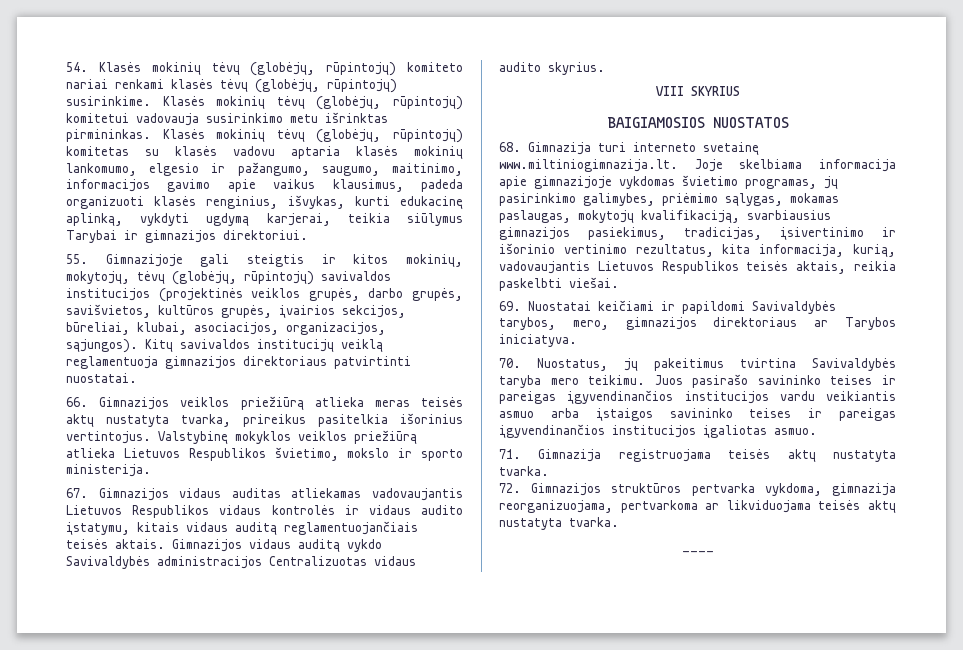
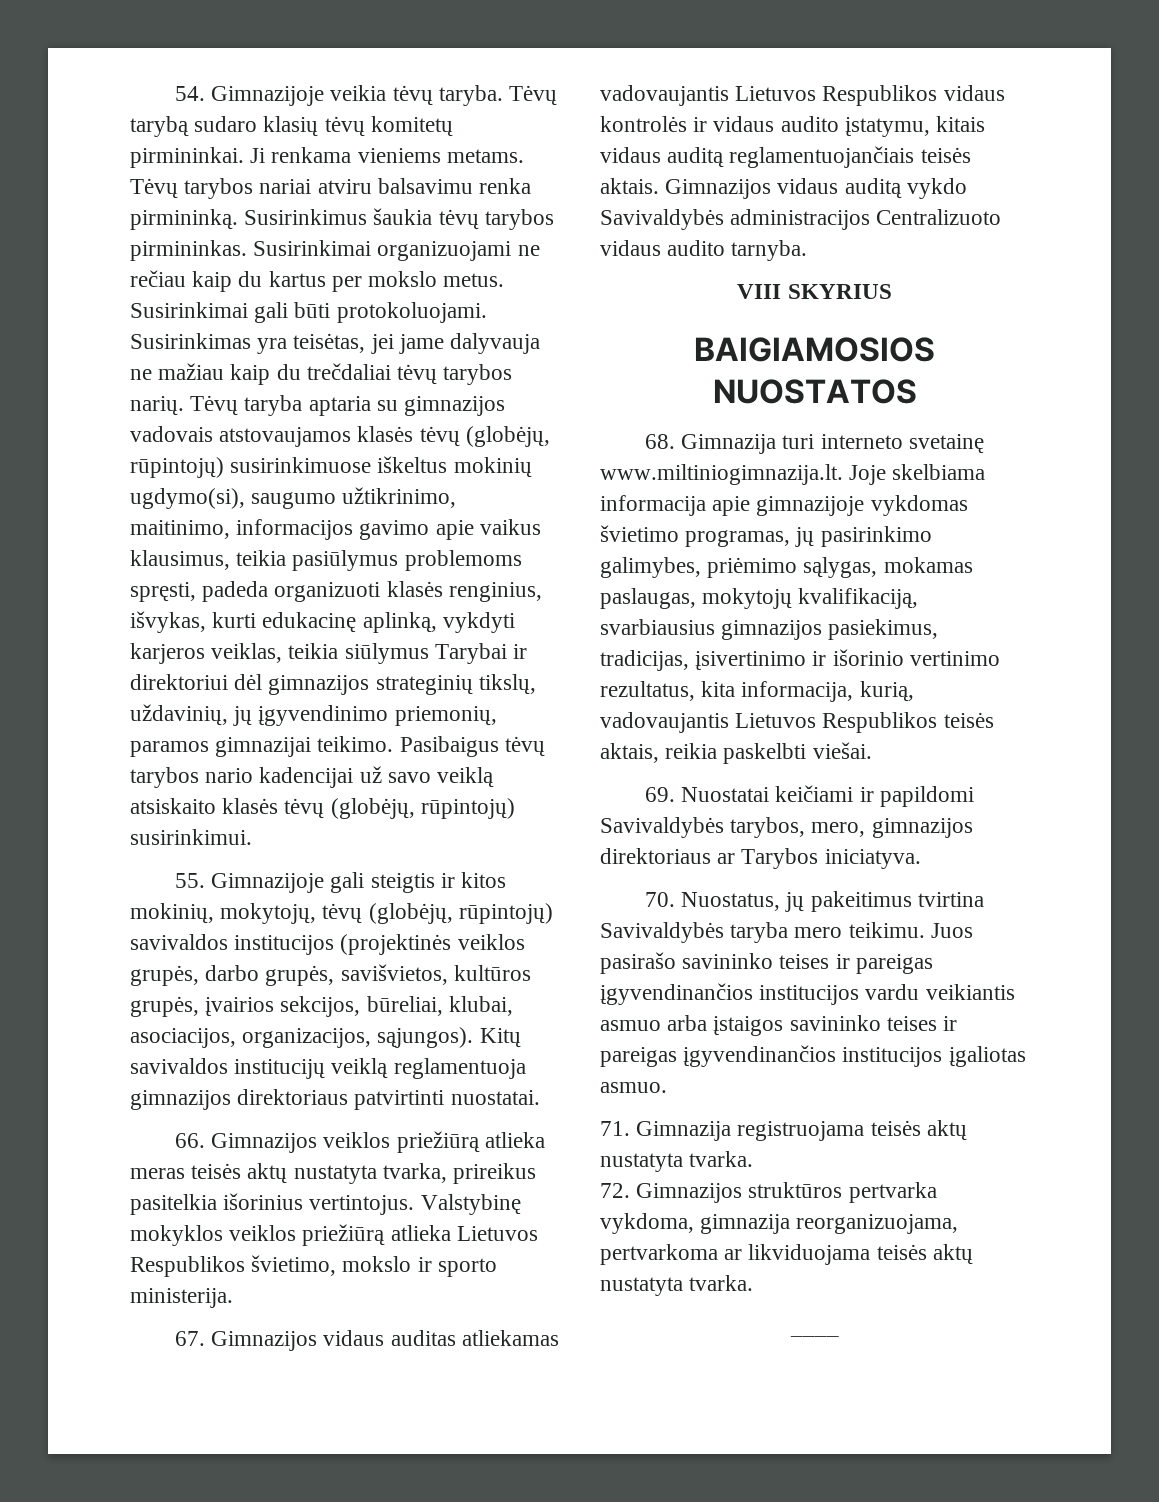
[98,62,463,76] [66,79,397,93] [66,96,463,110] [66,112,388,126] [66,129,463,143] [66,146,463,160] [66,162,380,176] Klasės mokinių tėvų (globėjų, rūpintojų) komiteto nariai renkami klasės tėvų (globėjų, rūpintojų) susirinkime. Klasės mokinių tėvų (globėjų, rūpintojų) komitetui vadovauja susirinkimo metu išrinktas pirmininkas. Klasės mokinių tėvų (globėjų, rūpintojų) komitetas su klasės vadovu aptaria klasės mokinių lankomumo, elgesio ir pažangumo, saugumo, -> [211,85,558,106] [130,116,453,137] [130,147,524,168] [130,178,532,199] [130,208,554,230] [130,240,540,261] [130,270,505,292] [130,302,487,323] [130,333,541,354] [130,363,513,385] [130,395,506,416] [130,426,550,447] [130,456,532,478] [130,487,457,509] Gimnazijoje veikia tėvų taryba. Tėvų tarybą sudaro klasių tėvų komitetų pirmininkai. Ji renkama vieniems metams. Tėvų tarybos nariai atviru balsavimu renka pirmininką. Susirinkimus šaukia tėvų tarybos pirmininkas. Susirinkimai organizuojami ne rečiau kaip du kartus per mokslo metus. Susirinkimai gali būti protokoluojami. Susirinkimas yra teisėtas, jei jame dalyvauja ne mažiau kaip du trečdaliai tėvų tarybos narių. Tėvų taryba aptaria su gimnazijos vadovais atstovaujamos klasės tėvų (globėjų, rūpintojų) susirinkimuose iškeltus mokinių ugdymo(si), saugumo užtikrinimo,
(404, 185) none -> [236,550,522,571] [130,582,196,602] teikia pasiūlymus problemoms spręsti,
[206,213,331,227] ugdymą karjerai, -> [130,643,283,664] karjeros veiklas,
[145,230,308,243] gimnazijos direktoriui. -> [130,674,536,695] [130,704,497,726] [130,736,545,757] [130,766,495,788] [130,798,515,819] [130,829,252,845] direktoriui dėl gimnazijos strateginių tikslų, uždavinių, jų įgyvendinimo priemonių, paramos gimnazijai teikimo. Pasibaigus tėvų tarybos nario kadencijai už savo veiklą atsiskaito klasės tėvų (globėjų, rūpintojų) susirinkimui.
[269,556,416,566] [499,62,605,75] Centralizuotas vidaus audito skyrius. -> [876,209,1002,225] [600,240,808,261] Centralizuoto vidaus audito tarnyba.

